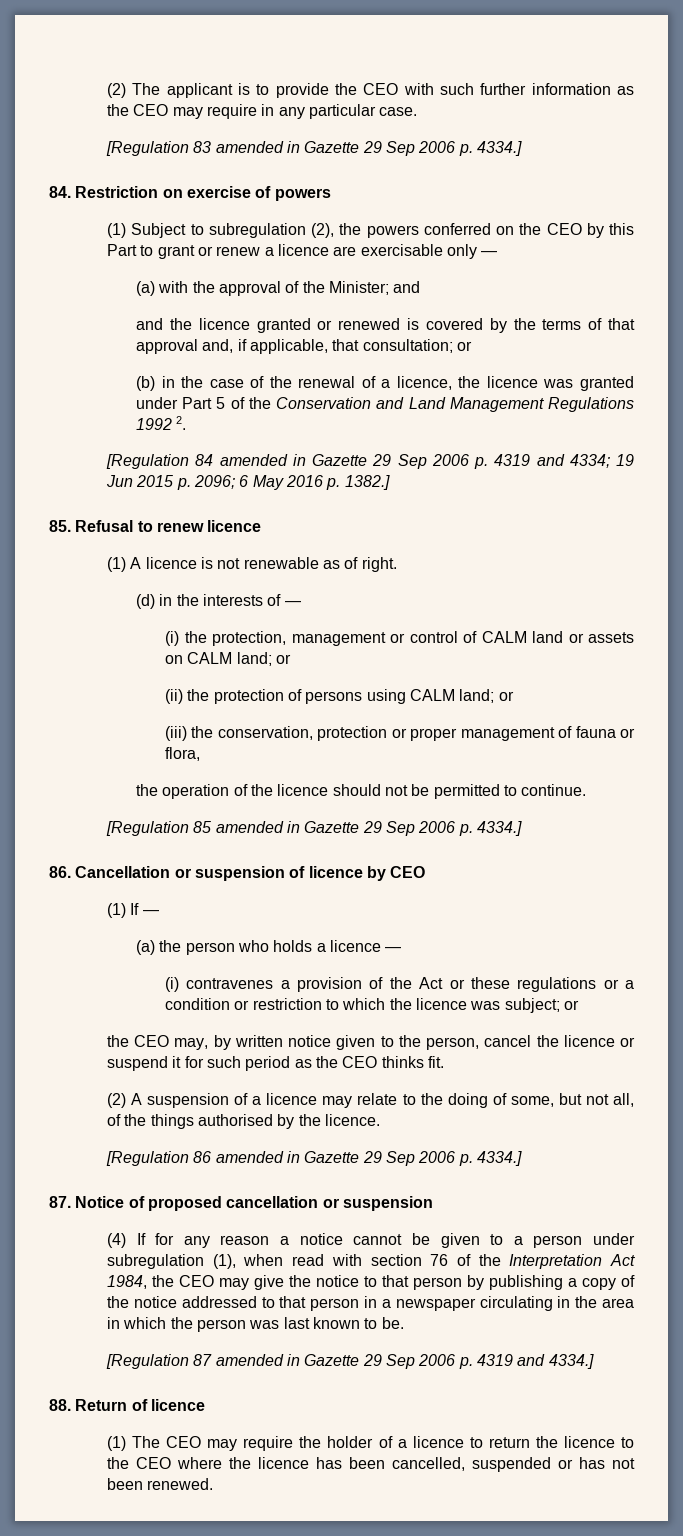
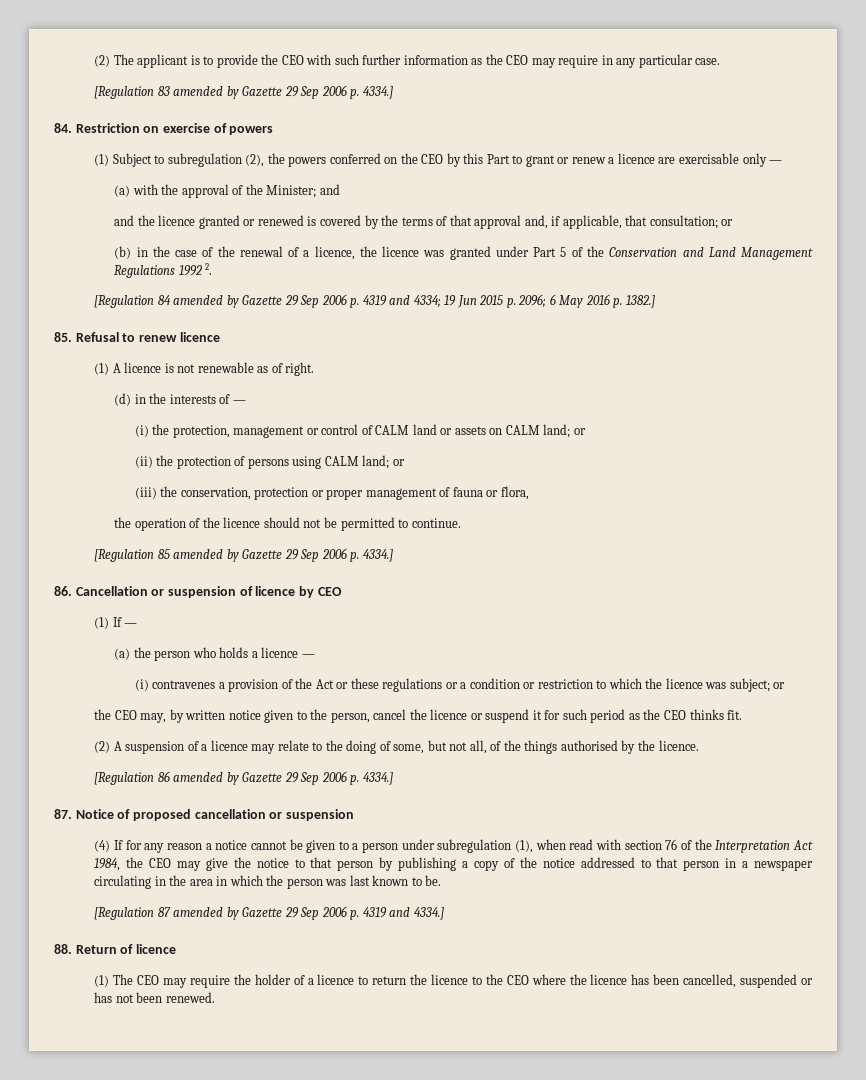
[286,141,300,153] in -> [226,86,239,99] by
[292,454,306,466] in -> [226,295,239,308] by
[286,821,300,833] in -> [226,549,239,562] by
[286,1151,300,1163] in -> [226,772,239,785] by
[286,1354,300,1366] in -> [226,907,239,920] by

